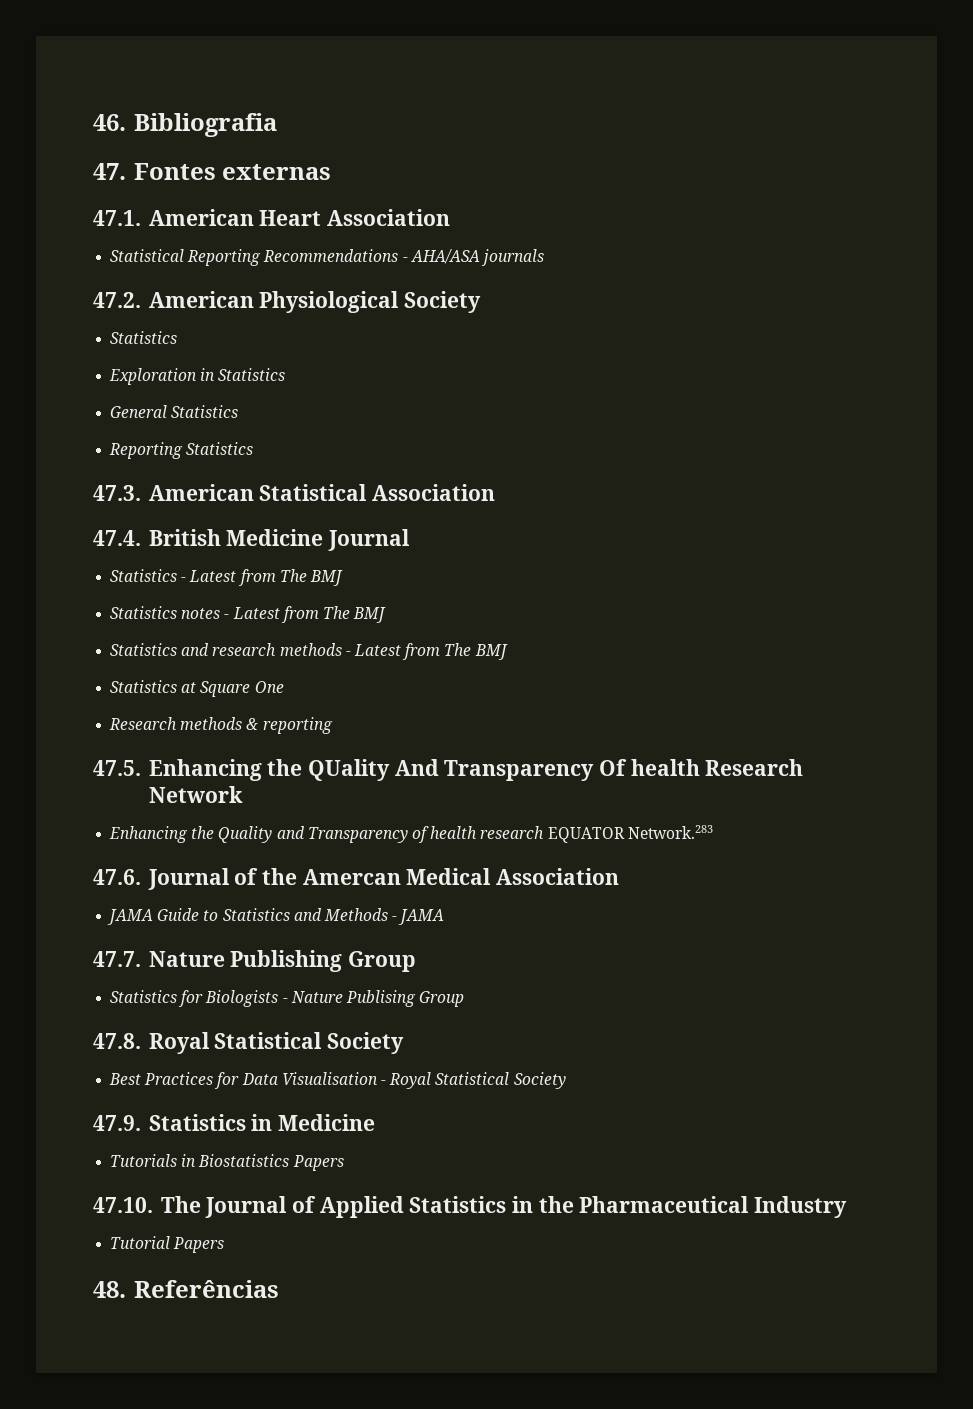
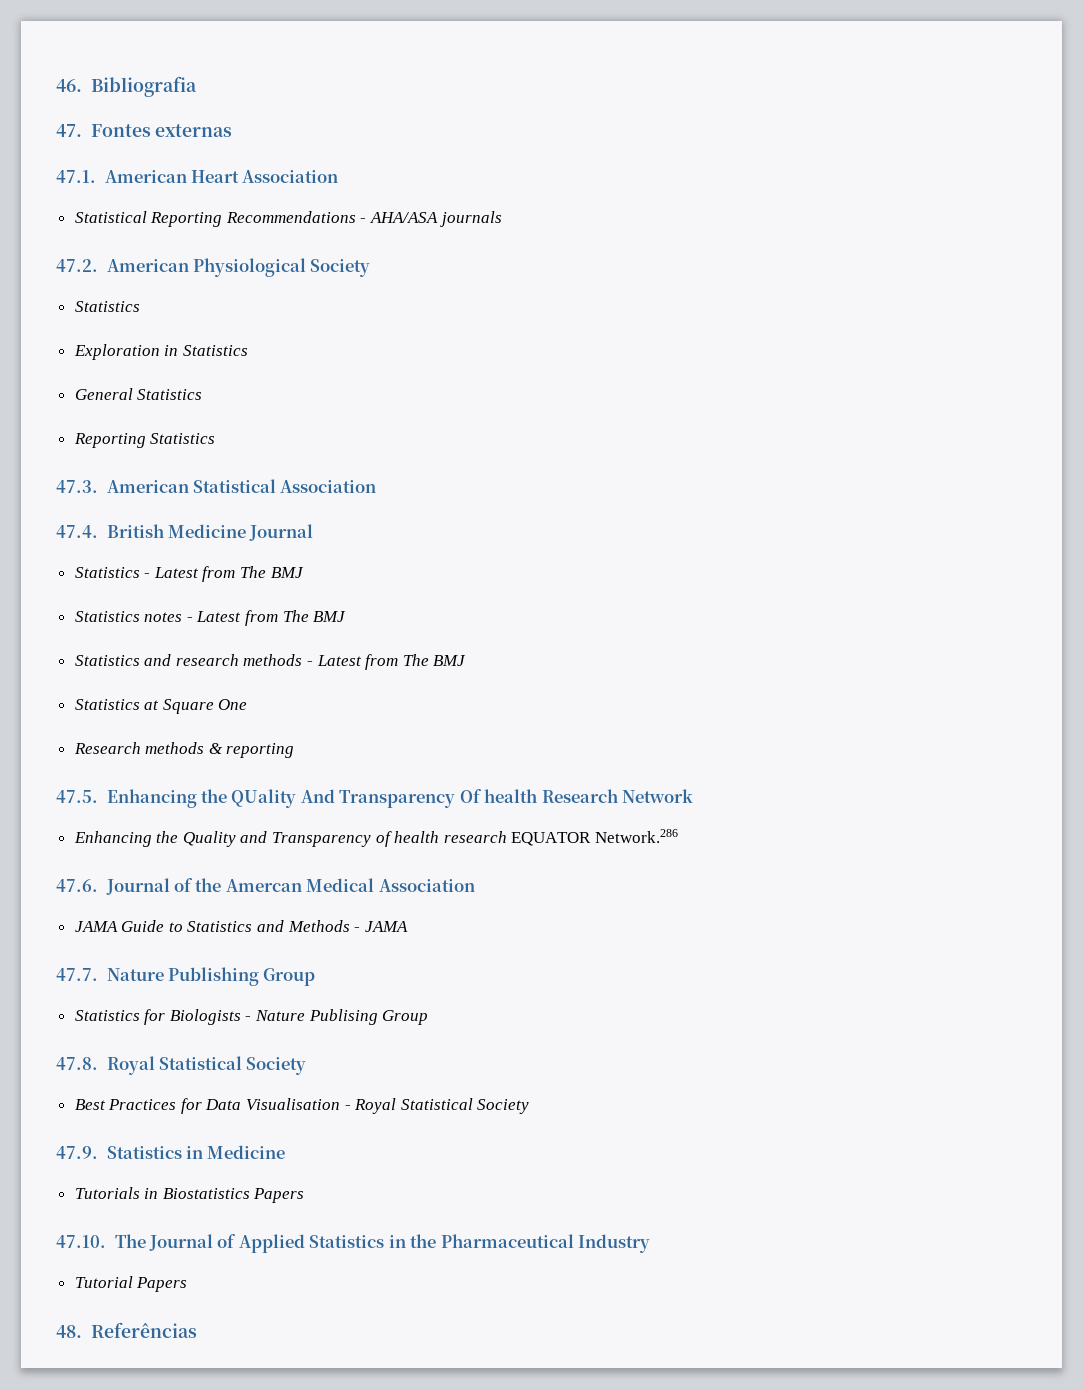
[627,825,713,839] Network.283 -> [595,829,679,843] Network.286

